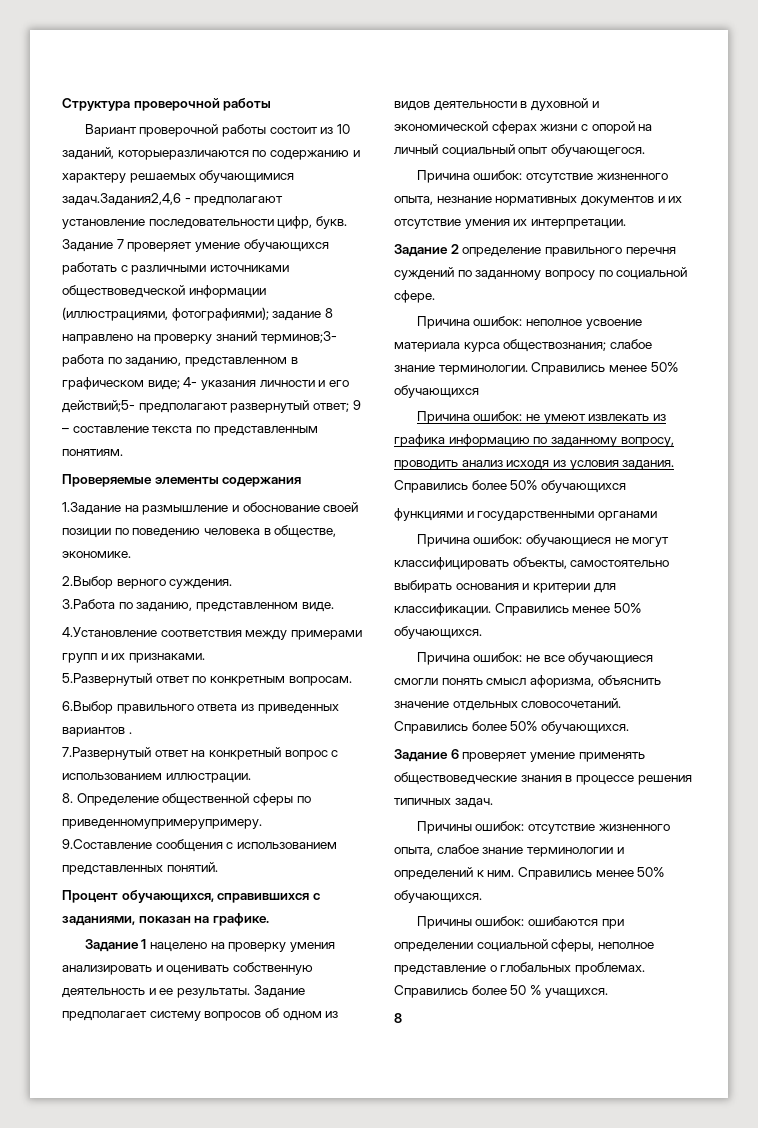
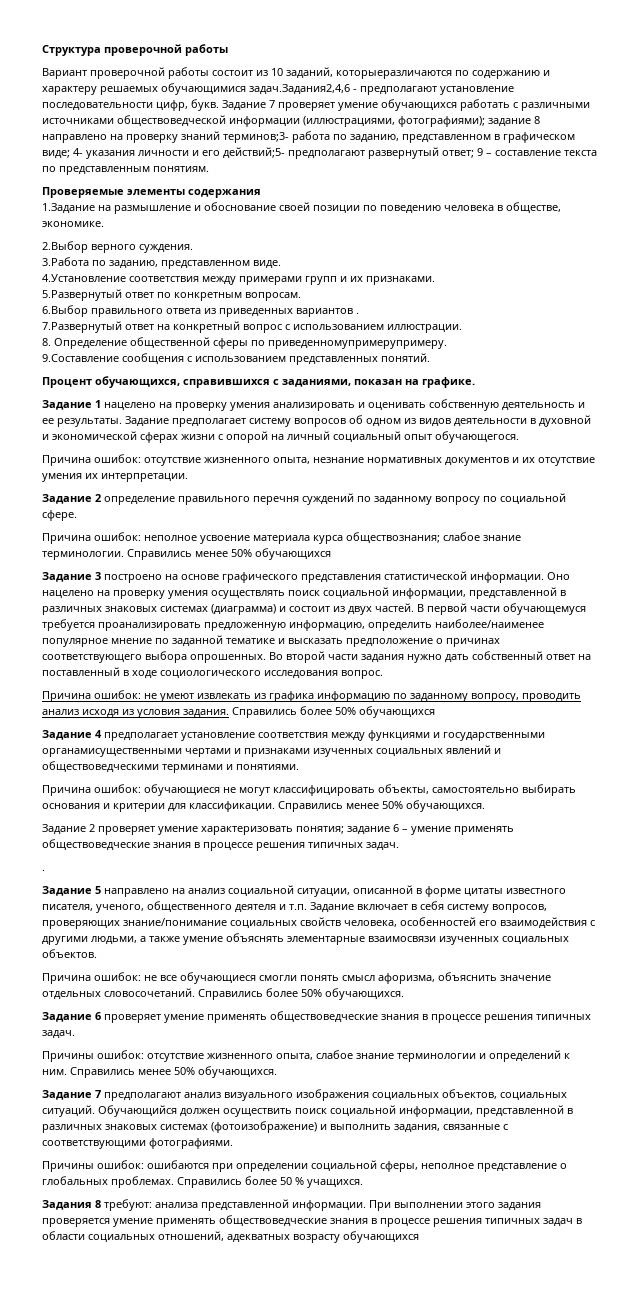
(479, 391) none -> [42,571,570,583] [42,587,566,599] [42,603,586,615] [42,619,544,631] [42,635,500,647] [42,651,591,663] [42,667,383,679] // Задание 3 построено на основе графического представления статистической информации. Оно нацелено на проверку умения осуществлять поиск социальной информации, представленной в различных знаковых системах (диаграмма) и состоит из двух частей. В первой части обучающемуся требуется проанализировать предложенную информацию, определить наиболее/наименее популярное мнение по заданной тематике и высказать предположение о причинах соответствующего выбора опрошенных. Во второй части задания нужно дать собственный ответ на поставленный в ходе социологического исследования вопрос.
[394,508,657,521] функциями и государственными органами -> [42,730,545,741] [42,745,501,757] [42,761,299,773] Задание 4 предполагает установление соответствия между функциями и государственными органамисущественными чертами и признаками изученных социальных явлений и обществоведческими терминами и понятиями.
(482, 632) none -> [42,824,514,835] [42,839,399,851] [42,869,45,871] [42,885,566,897] [42,901,547,913] [42,917,595,929] [42,933,569,945] [42,949,97,958] // Задание 2 проверяет умение характеризовать понятия; задание 6 – умение применять обществоведческие знания в процессе решения типичных задач. // . // Задание 5 направлено на анализ социальной ситуации, описанной в форме цитаты известного писателя, ученого, общественного деятеля и т.п. Задание включает в себя систему вопросов, проверяющих знание/понимание социальных свойств человека, особенностей его взаимодействия с другими людьми, а также умение объяснять элементарные взаимосвязи изученных социальных объектов.
(482, 896) none -> [42,1089,567,1101] [42,1105,573,1117] [42,1121,508,1133] [42,1138,233,1149] // Задание 7 предполагают анализ визуального изображения социальных объектов, социальных ситуаций. Обучающийся должен осуществить поиск социальной информации, представленной в различных знаковых системах (фотоизображение) и выполнить задания, связанные с соответствующими фотографиями.
[394,1013,402,1023] 8 -> [42,1199,541,1211] [42,1215,582,1227] [42,1231,419,1243] Задания 8 требуют: анализа представленной информации. При выполнении этого задания проверяется умение применять обществоведческие знания в процессе решения типичных задач в области социальных отношений, адекватных возрасту обучающихся

